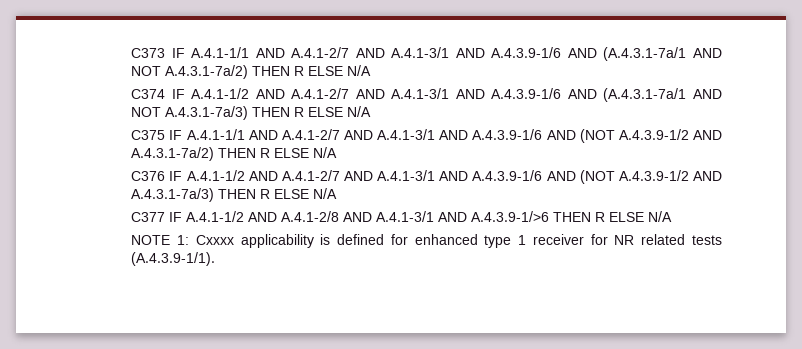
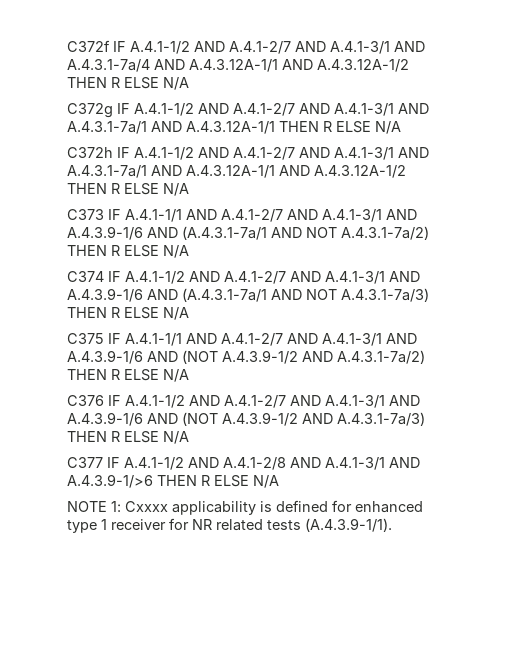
(131, 53) none -> [67,40,426,54] [67,59,410,72] [67,77,190,90] [67,103,430,118] [67,121,402,134] [67,147,430,160] [67,165,407,178] [67,183,190,196] C372f IF A.4.1-1/2 AND A.4.1-2/7 AND A.4.1-3/1 AND A.4.3.1-7a/4 AND A.4.3.12A-1/1 AND A.4.3.12A-1/2 THEN R ELSE N/A // C372g IF A.4.1-1/2 AND A.4.1-2/7 AND A.4.1-3/1 AND A.4.3.1-7a/1 AND A.4.3.12A-1/1 THEN R ELSE N/A // C372h IF A.4.1-1/2 AND A.4.1-2/7 AND A.4.1-3/1 AND A.4.3.1-7a/1 AND A.4.3.12A-1/1 AND A.4.3.12A-1/2 THEN R ELSE N/A //

